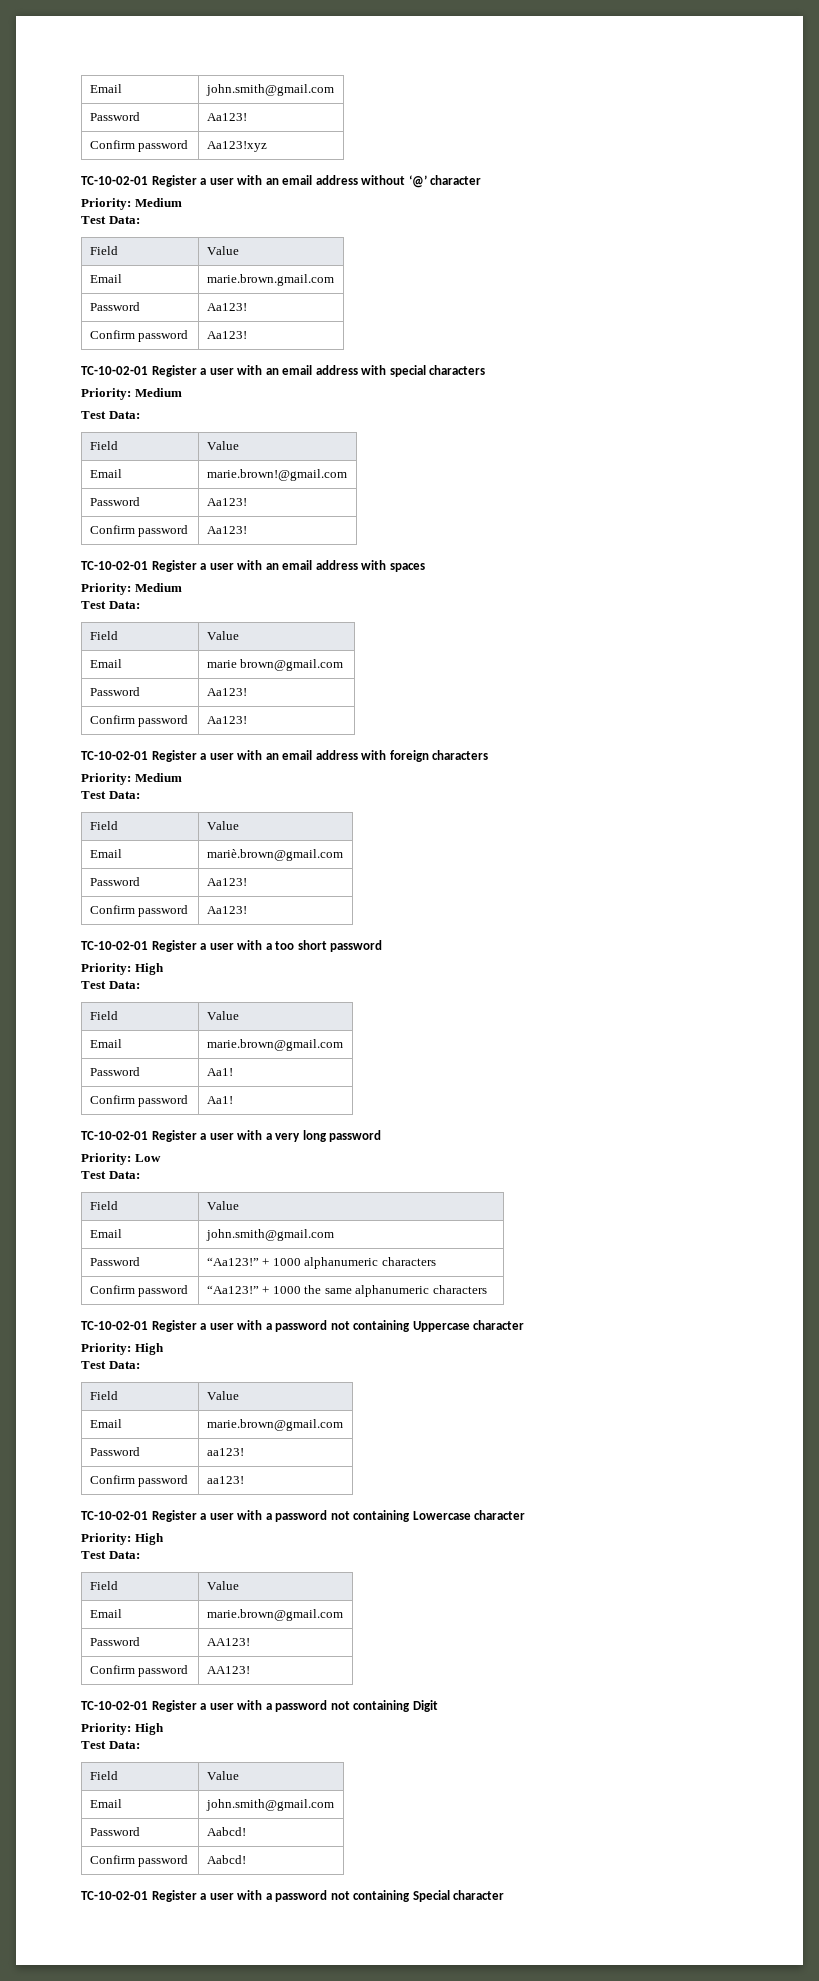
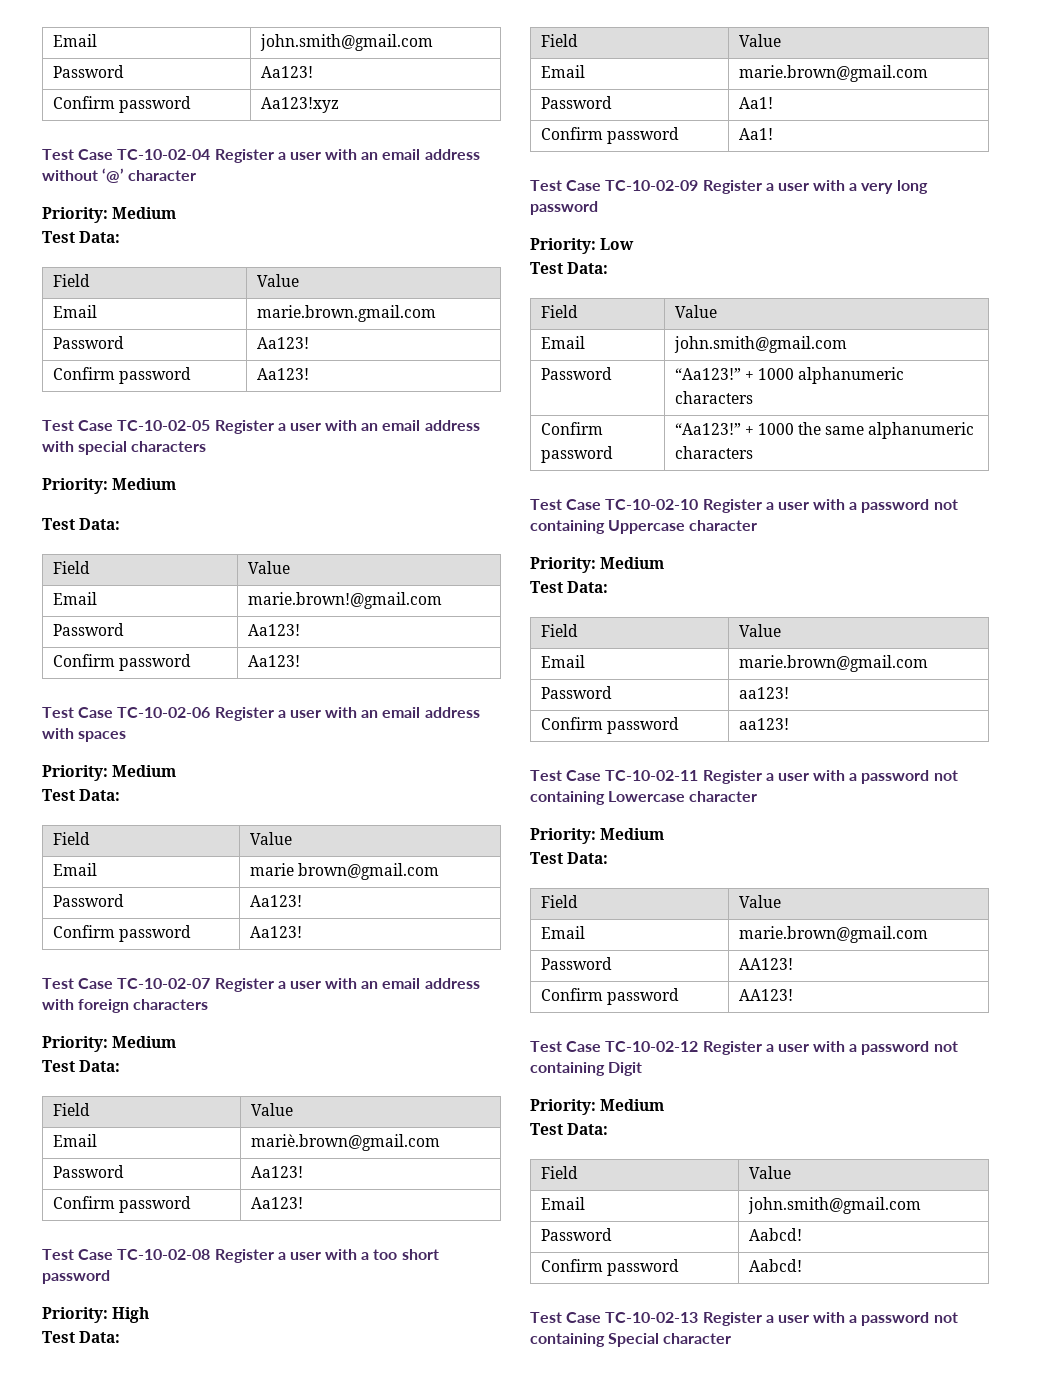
[81,176,148,185] TC-10-02-01 -> [42,149,211,160] Test Case TC-10-02-04
[81,366,148,375] TC-10-02-01 -> [42,420,211,431] Test Case TC-10-02-05
[81,561,148,570] TC-10-02-01 -> [42,707,211,718] Test Case TC-10-02-06
[81,751,148,760] TC-10-02-01 -> [42,978,211,989] Test Case TC-10-02-07
[81,941,148,950] TC-10-02-01 -> [42,1249,211,1260] Test Case TC-10-02-08
[81,1131,148,1140] TC-10-02-01 -> [530,180,699,191] Test Case TC-10-02-09
[81,1321,148,1330] TC-10-02-01 -> [530,499,699,510] Test Case TC-10-02-10
[134,1343,164,1355] High -> [600,557,665,569] Medium
[81,1511,148,1520] TC-10-02-01 -> [530,770,699,781] Test Case TC-10-02-11
[134,1533,164,1545] High -> [600,828,665,840] Medium
[81,1701,148,1710] TC-10-02-01 -> [530,1041,699,1052] Test Case TC-10-02-12
[134,1723,164,1735] High -> [600,1099,665,1111] Medium
[81,1891,148,1900] TC-10-02-01 -> [530,1312,699,1323] Test Case TC-10-02-13

